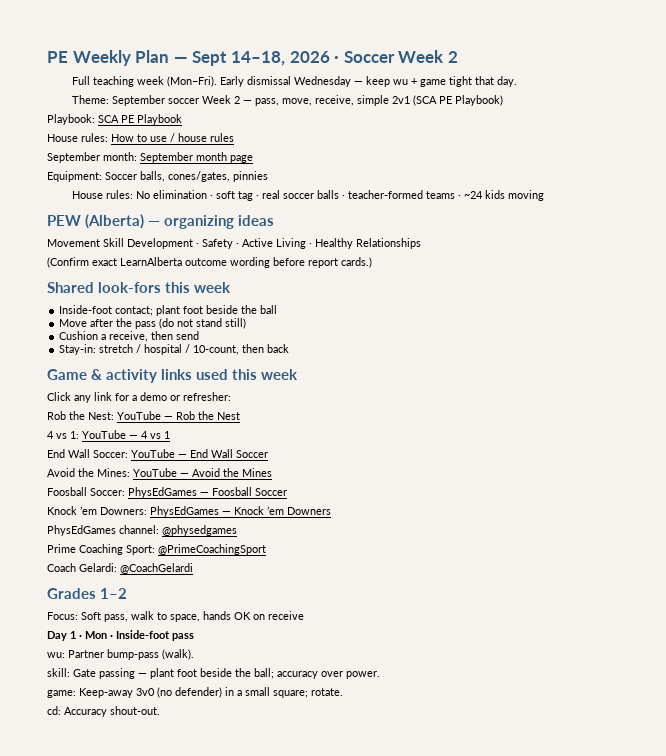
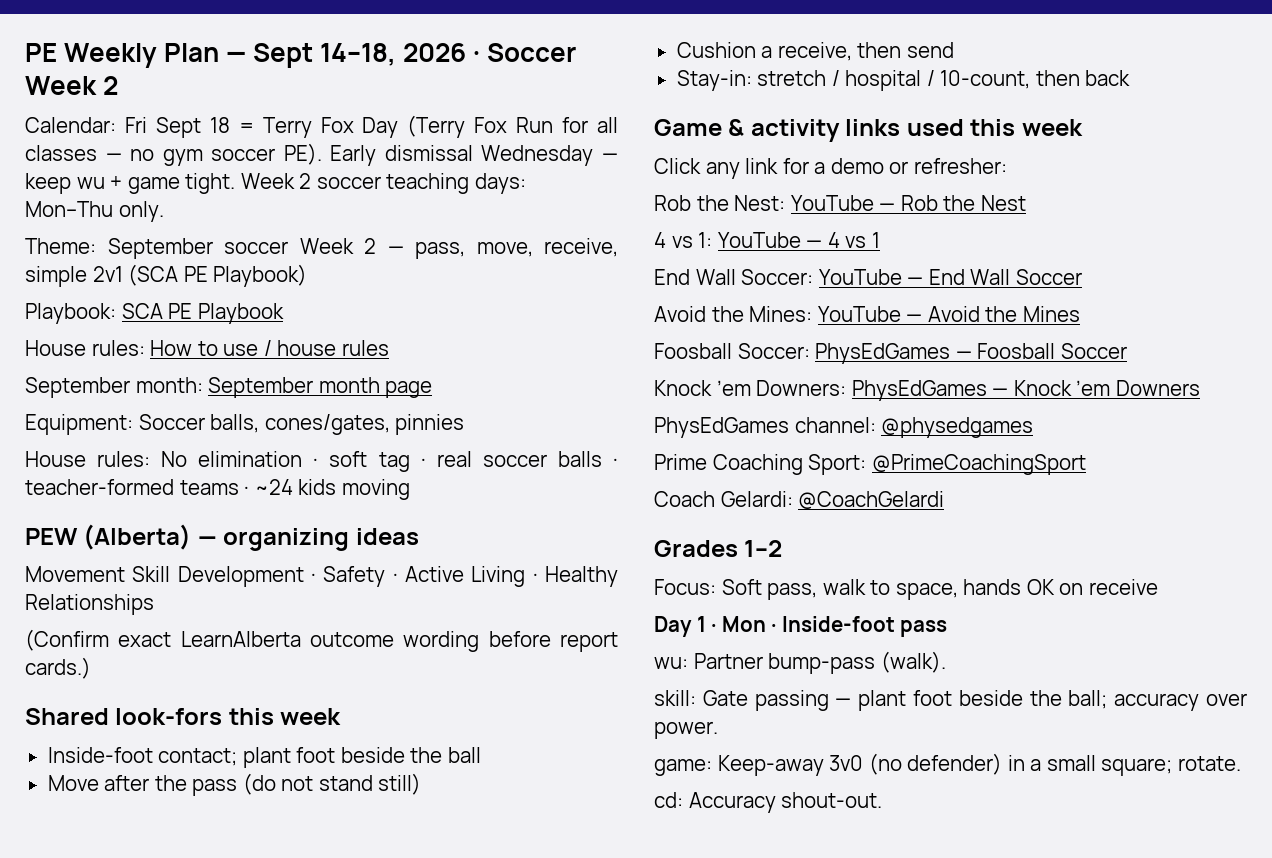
[71,76,217,87] Full teaching week (Mon–Fri). -> [25,115,618,138] [25,143,322,166] Calendar: Fri Sept 18 = Terry Fox Day (Terry Fox Run for all classes — no gym soccer PE).
[448,76,517,87] tight that day. -> [185,173,526,194] [25,201,164,222] tight. Week 2 soccer teaching days: Mon–Thu only.

